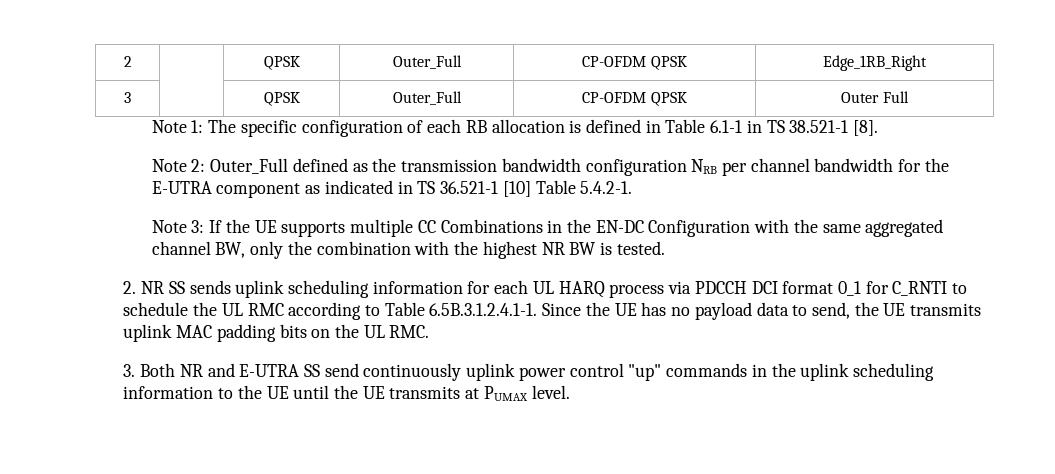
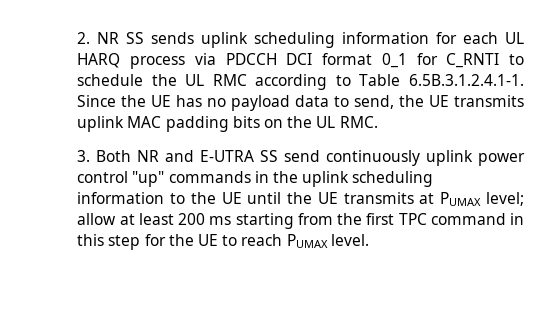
[123,56,132,67] [263,56,300,70] [392,55,462,69] [582,56,687,70] [823,55,927,71] [124,92,131,103] [263,92,300,106] [392,91,462,105] [582,92,687,106] [841,91,909,103] [151,119,879,137] [151,158,949,176] [151,180,633,198] [151,219,944,237] [151,241,665,259] 2 | | QPSK | Outer_Full | CP-OFDM QPSK | Edge_1RB_Right // 3 | | QPSK | Outer_Full | CP-OFDM QPSK | Outer Full // Note 1: The specific configuration of each RB allocation is defined in Table 6.1-1 in TS 38.521-1 [8]. // Note 2: Outer_Full defined as the transmission bandwidth configuration NRB per channel bandwidth for the E-UTRA component as indicated in TS 36.521-1 [10] Table 5.4.2-1. // Note 3: If the UE supports multiple CC Combinations in the EN-DC Configuration with the same aggregated channel BW, only the combination with the highest NR BW is tested. // -> (77, 38) none
(528, 393) none -> [486,192,524,206] [77,213,524,229] [77,234,328,250] level; allow at least 200 ms starting from the first TPC command in this step for the UE to reach PUMAX

